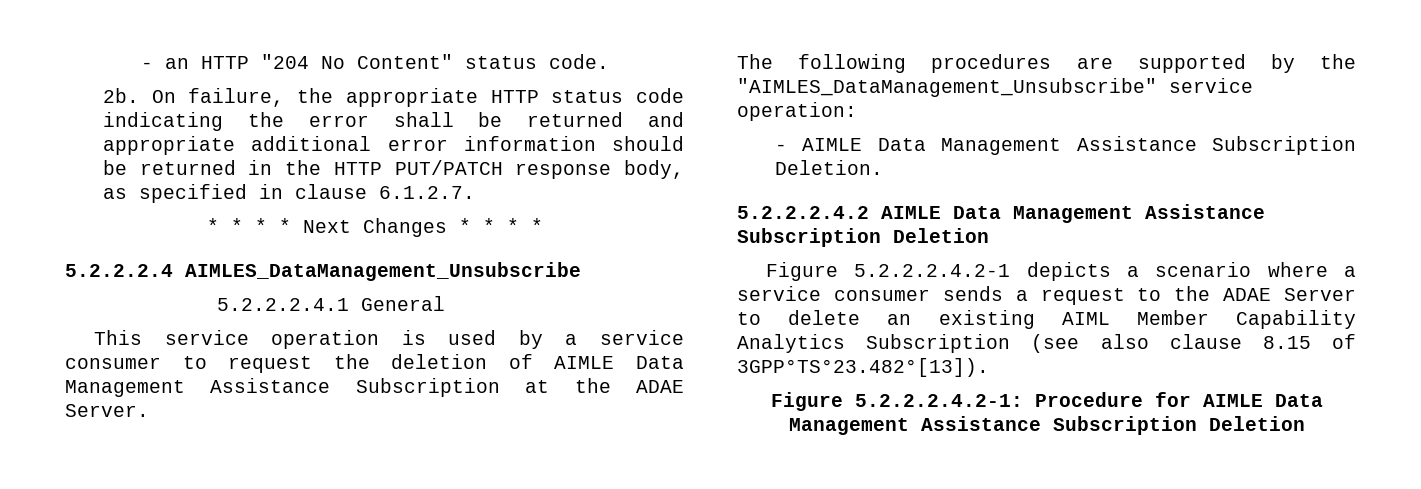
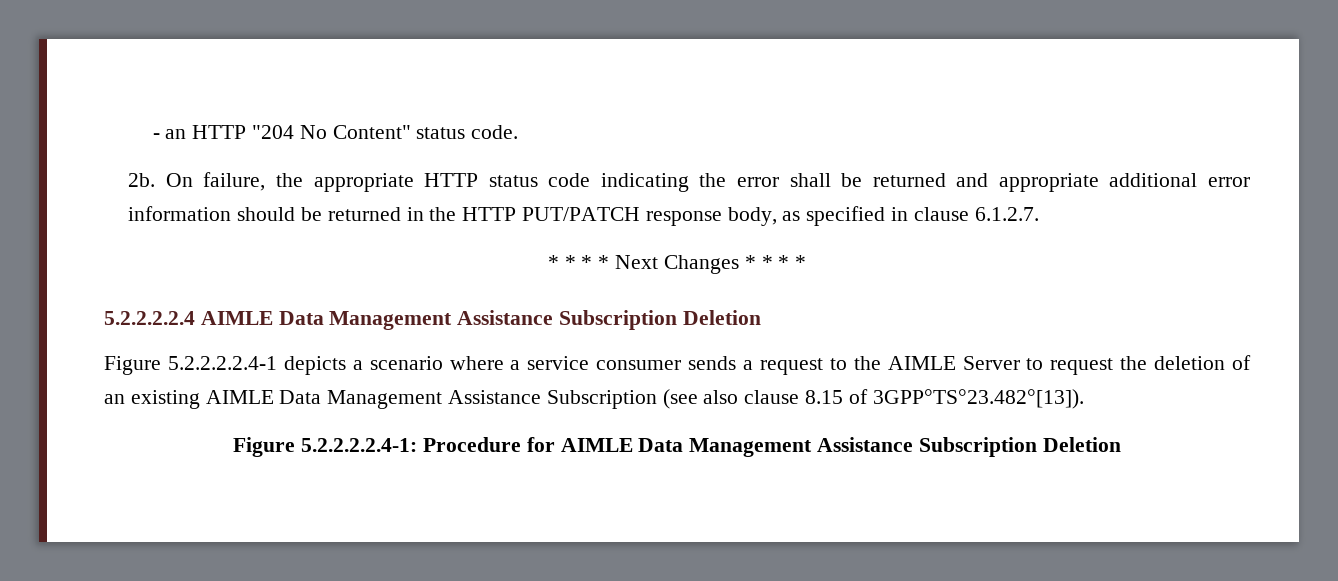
[65,262,581,281] [217,296,446,311] [93,330,684,349] [65,354,684,373] [65,378,684,397] [65,404,149,417] [737,54,1356,73] [737,78,1253,97] [737,102,857,121] [775,136,1356,155] [775,160,884,175] [737,206,869,219] 5.2.2.2.4 AIMLES_DataManagement_Unsubscribe // 5.2.2.2.4.1 General // This service operation is used by a service consumer to request the deletion of AIMLE Data Management Assistance Subscription at the ADAE Server. // The following procedures are supported by the "AIMLES_DataManagement_Unsubscribe" service operation: // - AIMLE Data Management Assistance Subscription Deletion. // 5.2.2.2.4.2 -> [104,311,195,325] 5.2.2.2.2.4
[854,264,1011,277] 5.2.2.2.4.2-1 -> [167,356,277,370] 5.2.2.2.2.4-1
[1223,288,1272,301] ADAE -> [887,356,956,370] AIMLE
[788,310,1356,329] [737,334,845,353] delete an existing AIML Member Capability Analytics -> [1050,355,1251,375] [104,390,542,409] request the deletion of an existing AIMLE Data Management Assistance
[854,394,1023,407] 5.2.2.2.4.2-1: -> [301,438,418,452] 5.2.2.2.2.4-1:

